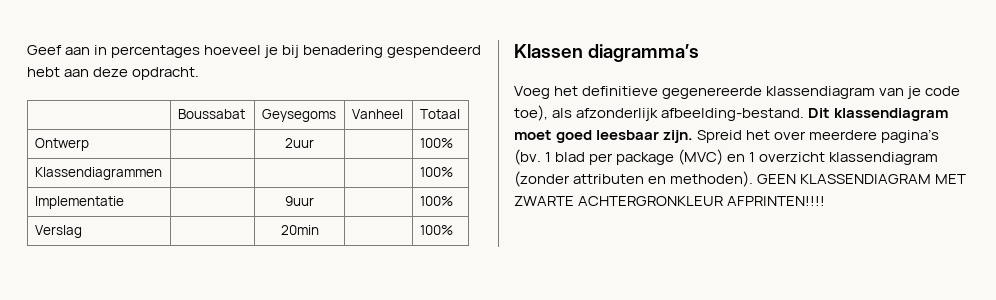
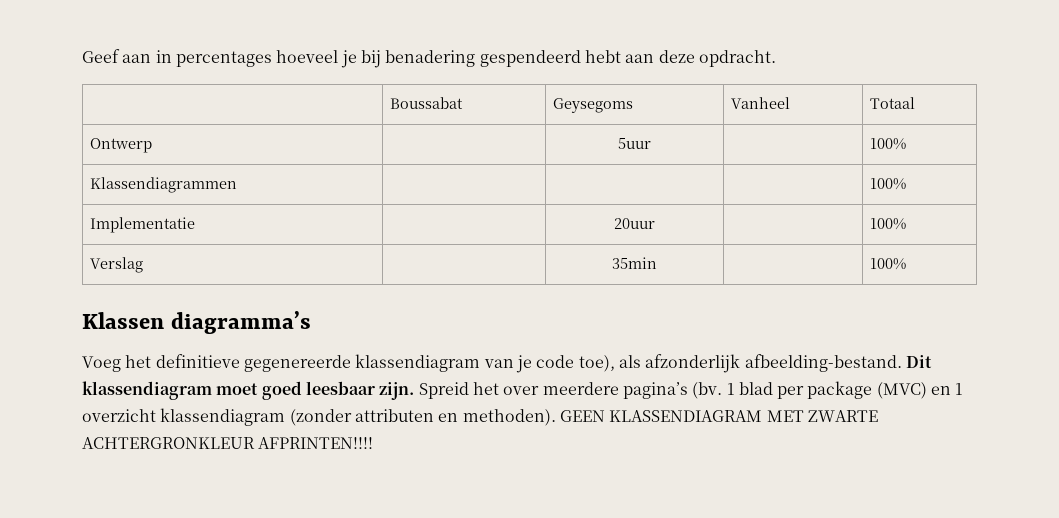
[285,138,314,148] 2uur -> [617,138,651,149] 5uur
[285,196,314,206] 9uur -> [613,218,655,229] 20uur
[280,225,319,235] 20min -> [611,257,657,269] 35min

